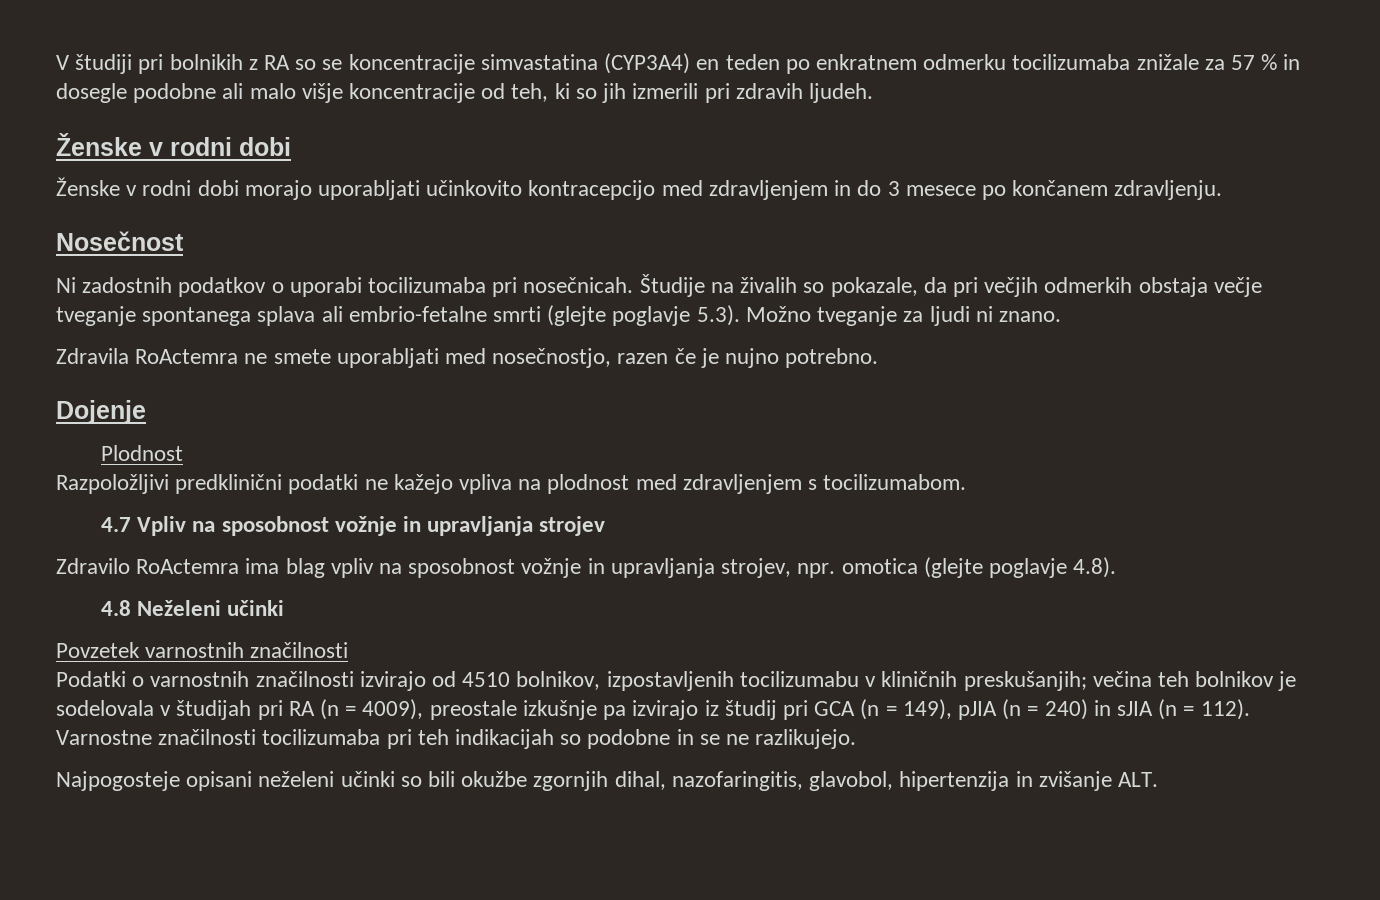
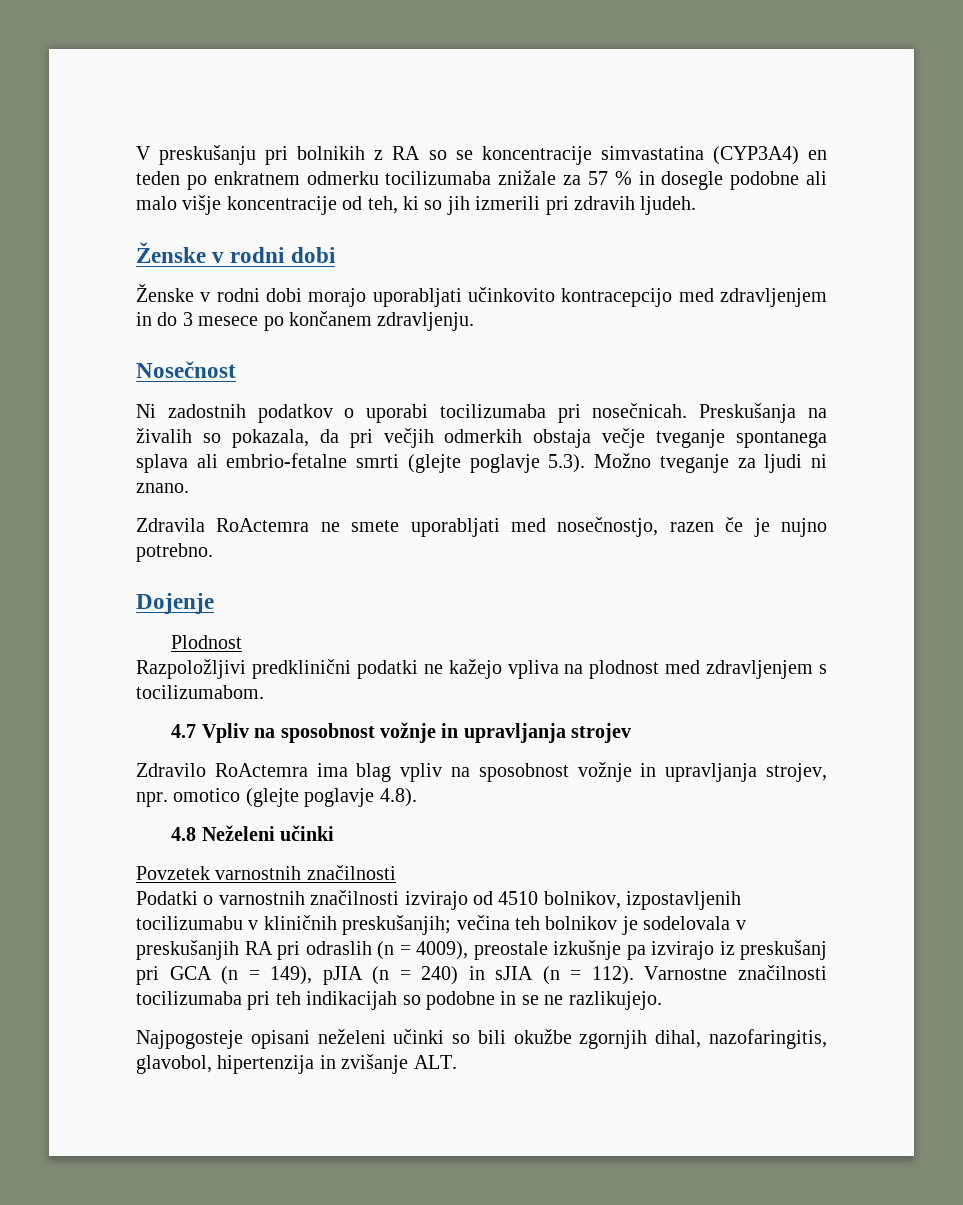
[75,54,133,74] študiji -> [159,145,257,165] preskušanju
[639,274,705,297] Študije -> [699,403,797,423] Preskušanja
[830,277,918,297] pokazale, -> [231,429,309,448] pokazala,
[841,558,918,574] omotica -> [173,788,241,802] omotico
[176,700,315,720] študijah pri RA -> [136,940,372,960] preskušanjih RA pri odraslih
[724,700,777,720] študij -> [740,940,827,960] preskušanj

